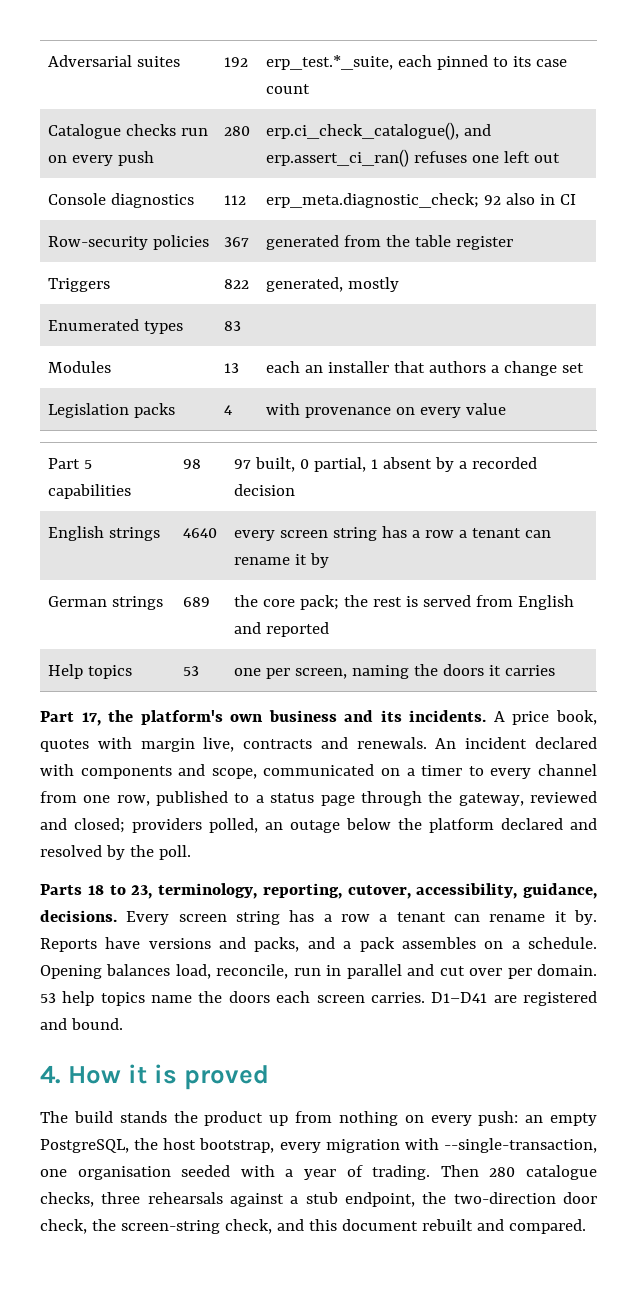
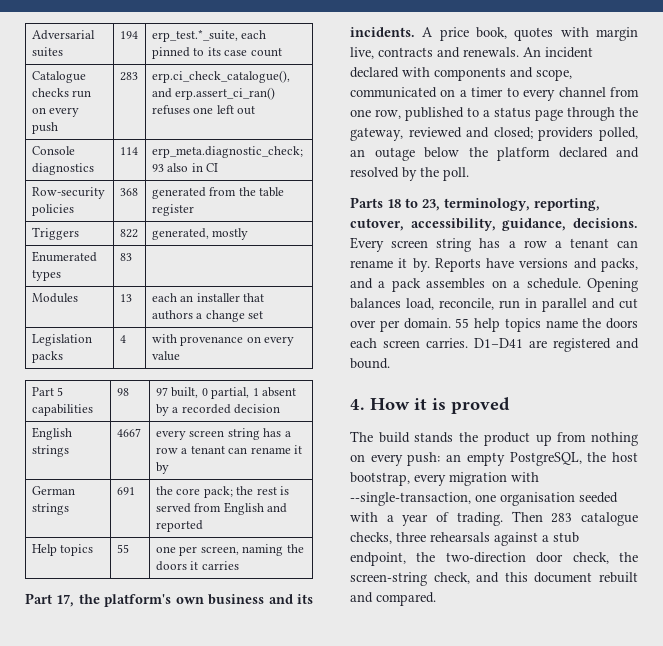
[223,57,248,67] 192 -> [119,31,138,39] 194
[223,126,250,136] 280 -> [119,72,138,81] 283
[223,195,246,205] 112 -> [119,147,138,155] 114
[483,195,501,205] 92 -> [151,164,164,172] 93
[223,237,249,247] 367 -> [119,188,138,196] 368
[182,528,217,538] 4640 -> [116,428,141,437] 4667
[182,597,210,607] 689 -> [116,487,135,495] 691
[182,666,199,676] 53 -> [116,544,129,553] 55
[40,993,56,1003] 53 -> [455,318,470,328] 55
[489,1167,516,1177] 280 -> [551,513,573,523] 283

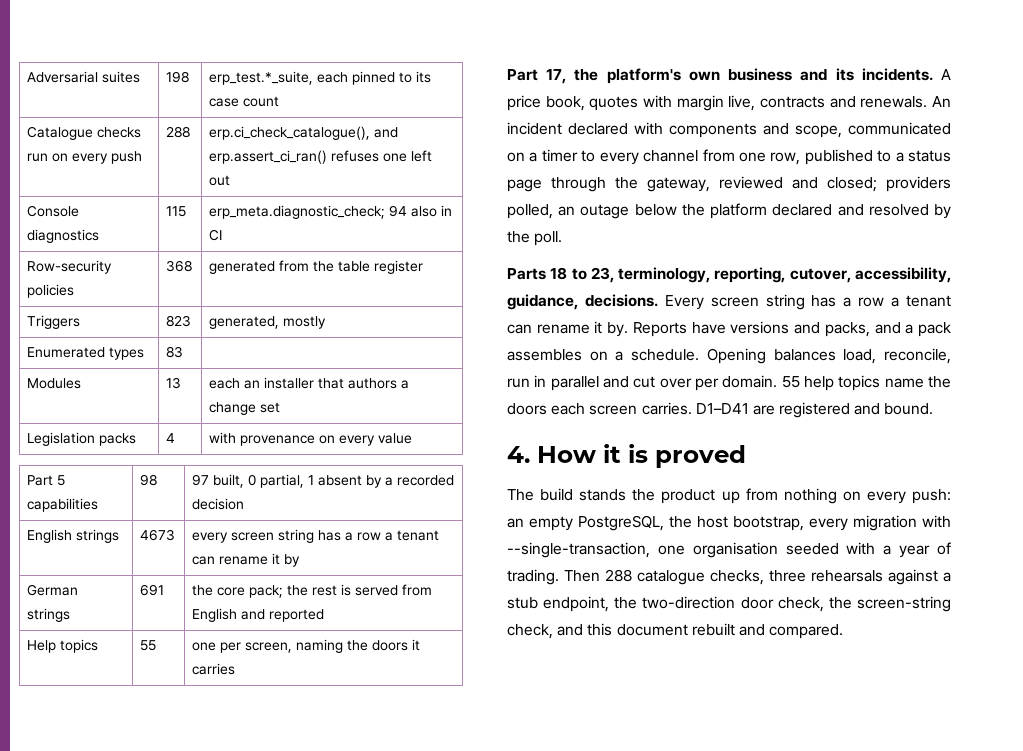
[119,31,138,39] 194 -> [166,71,190,83] 198
[119,72,138,81] 283 -> [166,126,191,138] 288
[119,147,138,155] 114 -> [166,206,187,217] 115
[151,164,164,172] 93 -> [389,205,408,217] 94
[119,229,138,238] 822 -> [166,315,192,327] 823
[116,428,141,437] 4667 -> [140,529,176,541] 4673
[551,513,573,523] 283 -> [605,569,632,582] 288

